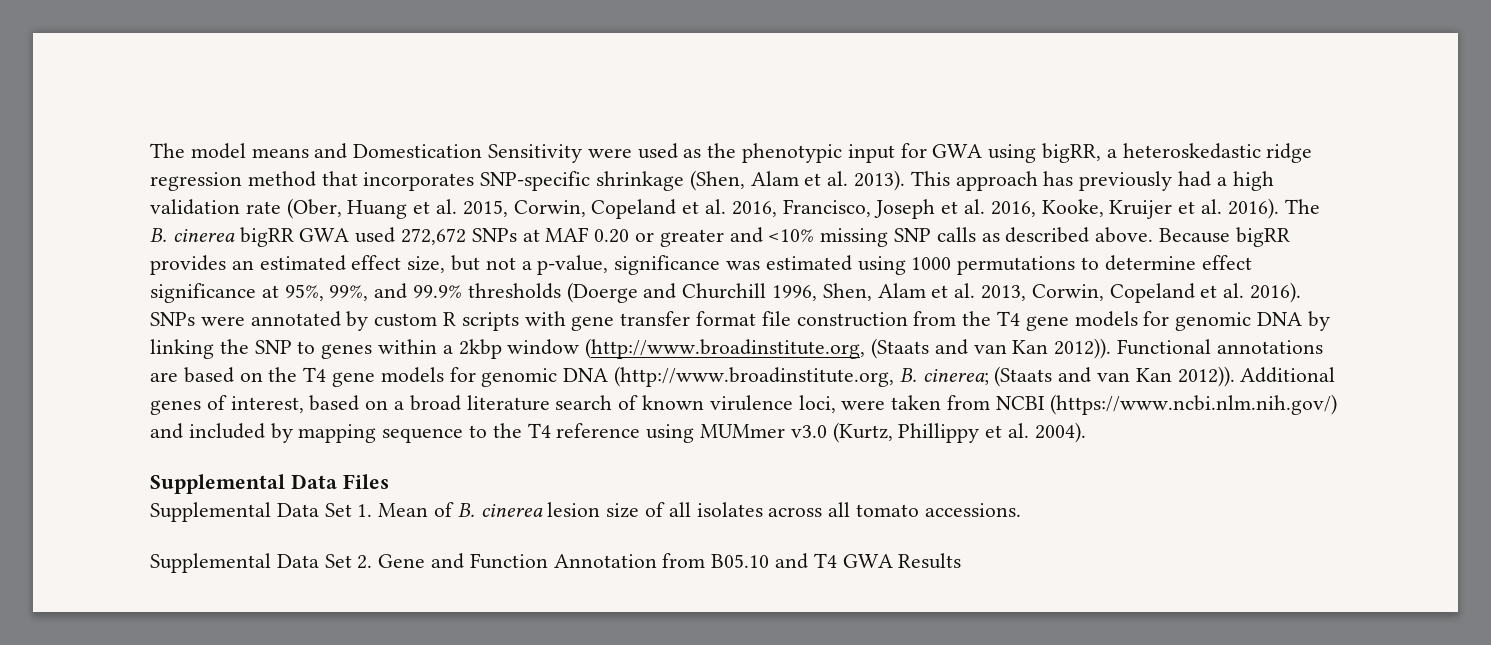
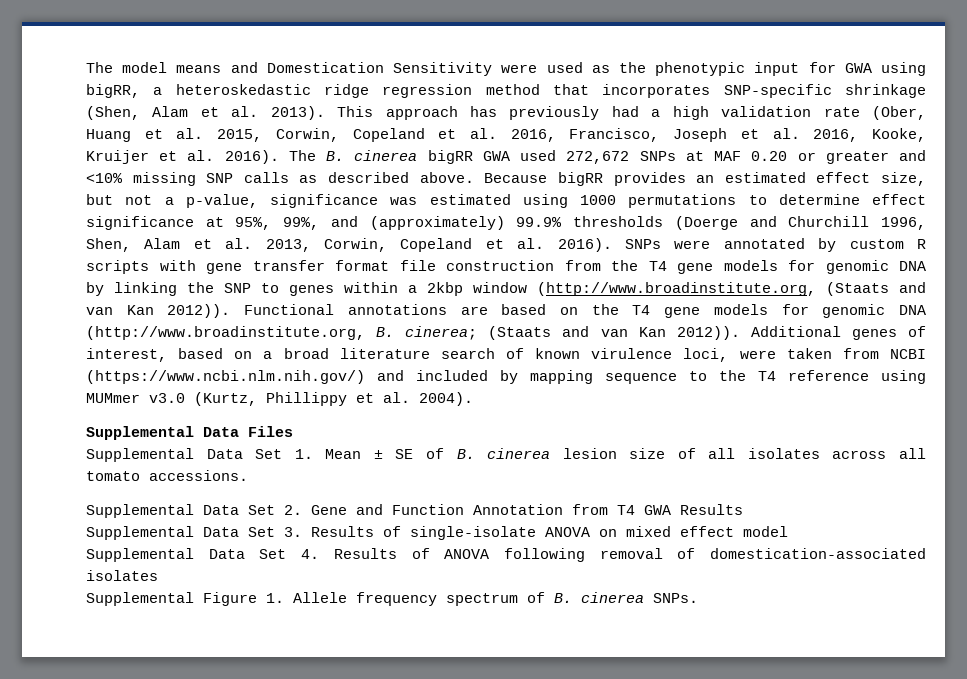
(408, 291) none -> [369,216,505,230] (approximately)
(429, 510) none -> [373,449,414,459] ± SE
[711,553,809,569] B05.10 and -> (608, 509) none
(962, 561) none -> [86,526,788,540] [86,548,926,562] [86,570,158,581] [86,592,698,606] // Supplemental Data Set 3. Results of single-isolate ANOVA on mixed effect model // Supplemental Data Set 4. Results of ANOVA following removal of domestication-associated isolates // Supplemental Figure 1. Allele frequency spectrum of B. cinerea SNPs.

